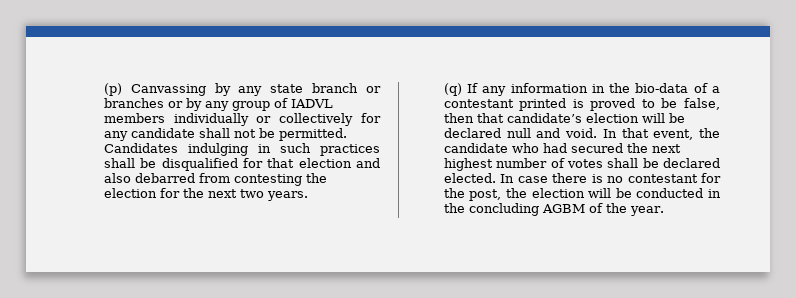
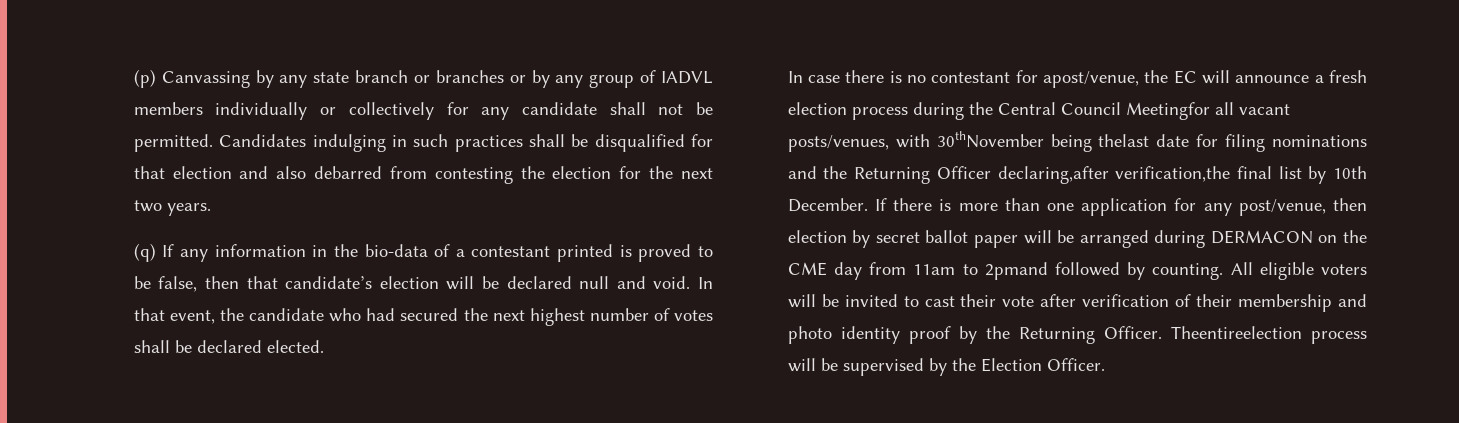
(496, 178) none -> (324, 346) //
[443,188,721,201] [443,203,664,216] the post, the election will be conducted in the concluding AGBM of the year. -> [1043,70,1367,88] [787,102,1290,120] [787,131,1367,152] [787,166,1367,184] [787,198,1367,216] [787,230,1367,248] [787,262,1367,280] [787,294,1367,312] [787,326,1367,344] [787,358,1105,376] apost/venue, the EC will announce a fresh election process during the Central Council Meetingfor all vacant posts/venues, with 30thNovember being thelast date for filing nominations and the Returning Officer declaring,after verification,the final list by 10th December. If there is more than one application for any post/venue, then election by secret ballot paper will be arranged during DERMACON on the CME day from 11am to 2pmand followed by counting. All eligible voters will be invited to cast their vote after verification of their membership and photo identity proof by the Returning Officer. Theentireelection process will be supervised by the Election Officer.

